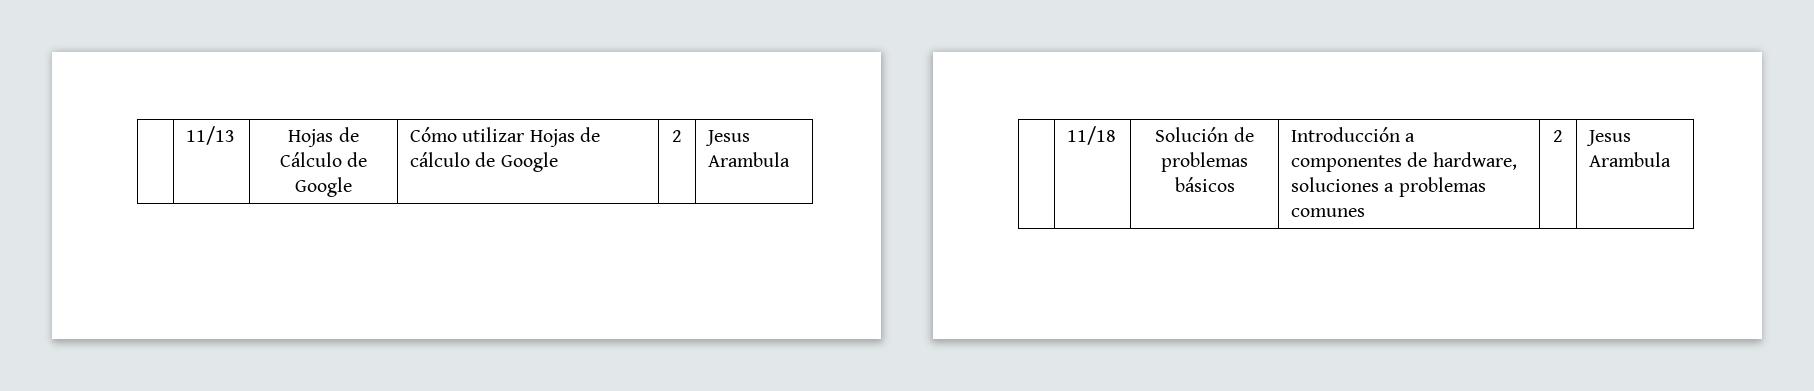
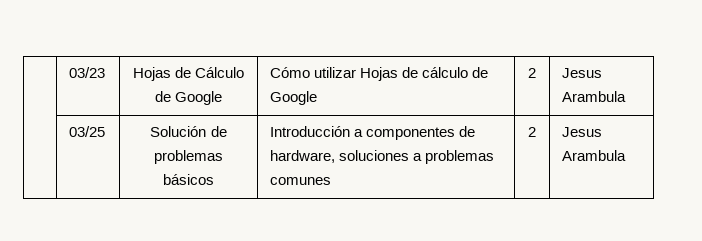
[185,126,235,145] | 11/13 -> [68,67,105,78] | 03/23
[1066,126,1116,145] 11/18 -> [68,126,105,137] 03/25

